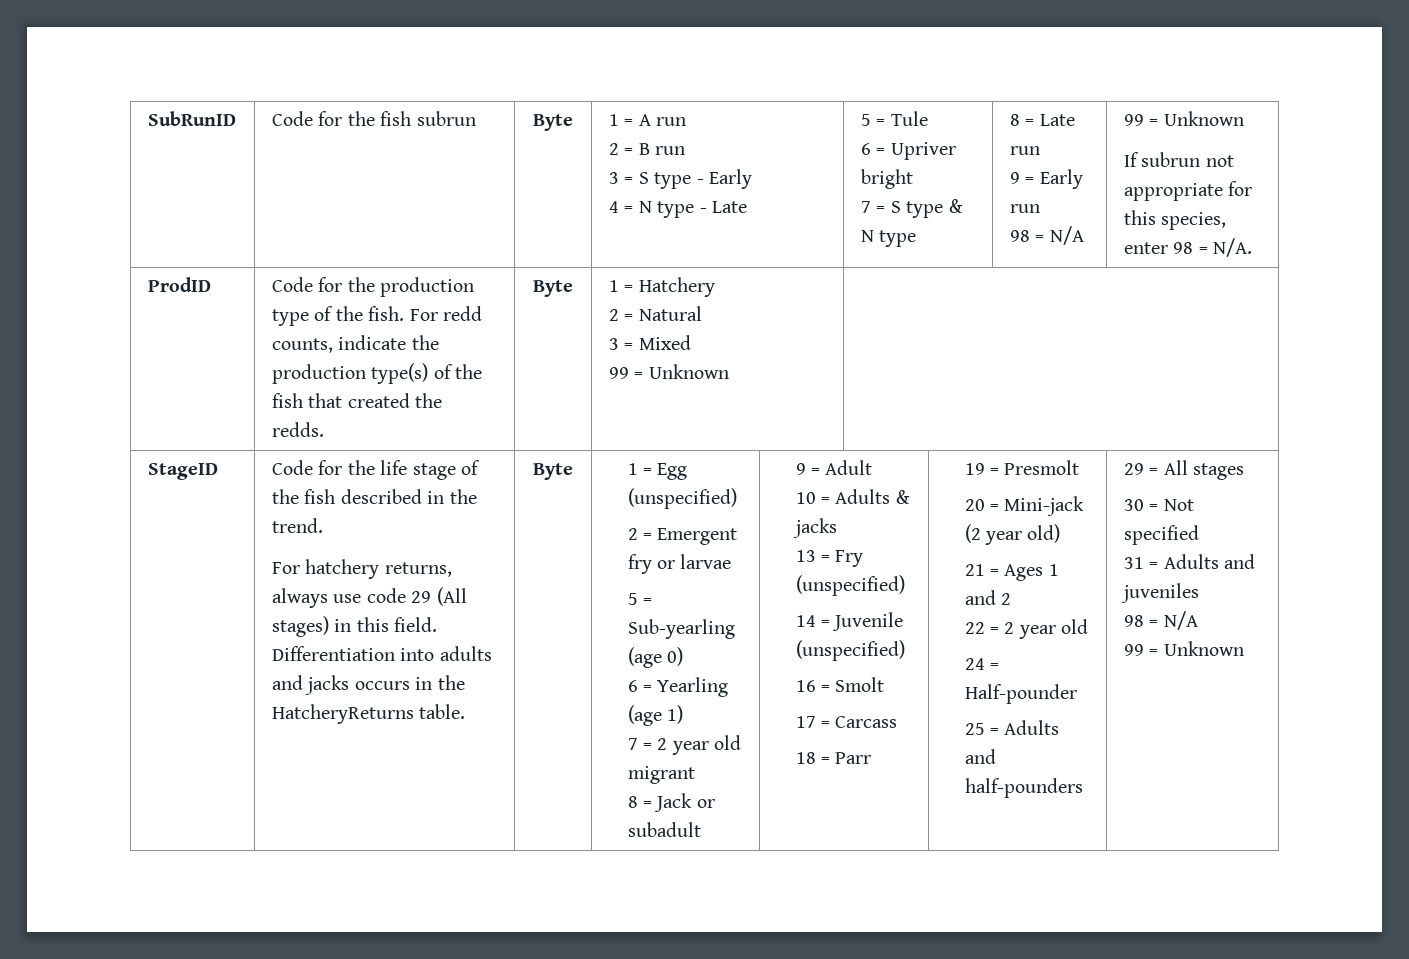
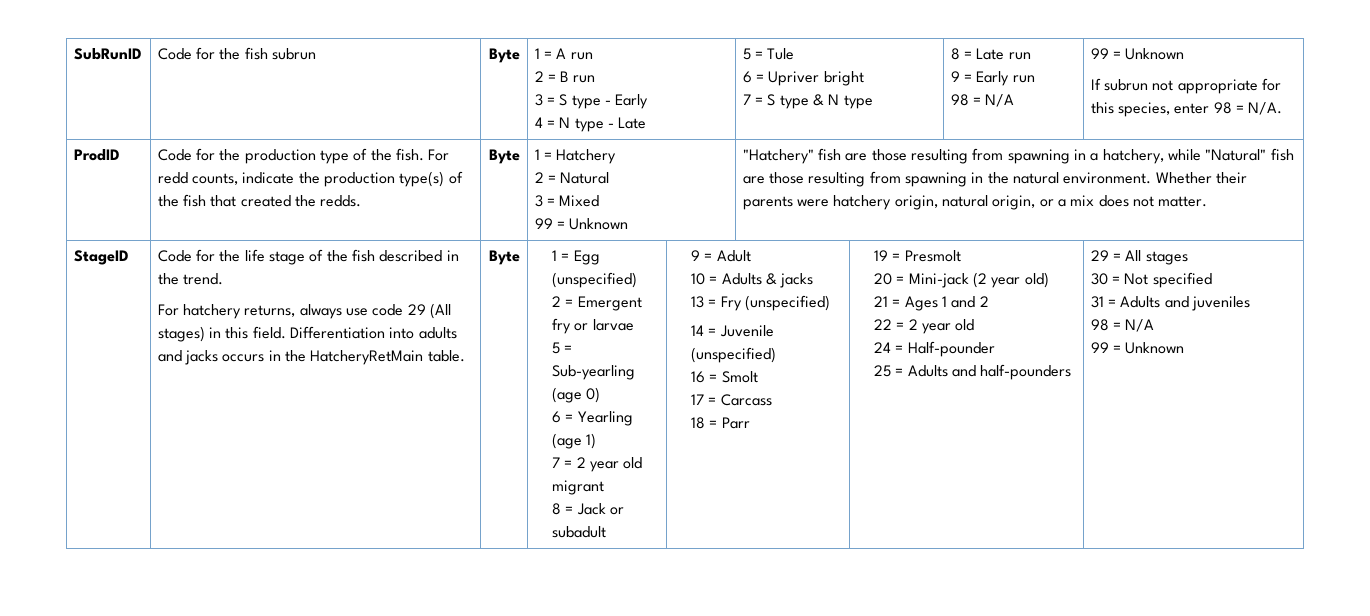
(729, 371) none -> [742,148,1294,164] [742,171,1247,187] [742,195,1208,210] "Hatchery" fish are those resulting from spawning in a hatchery, while "Natural" fish are those resulting from spawning in the natural environment. Whether their parents were hatchery origin, natural origin, or a mix does not matter.
[271,704,414,724] HatcheryReturns -> [310,350,424,365] HatcheryRetMain

